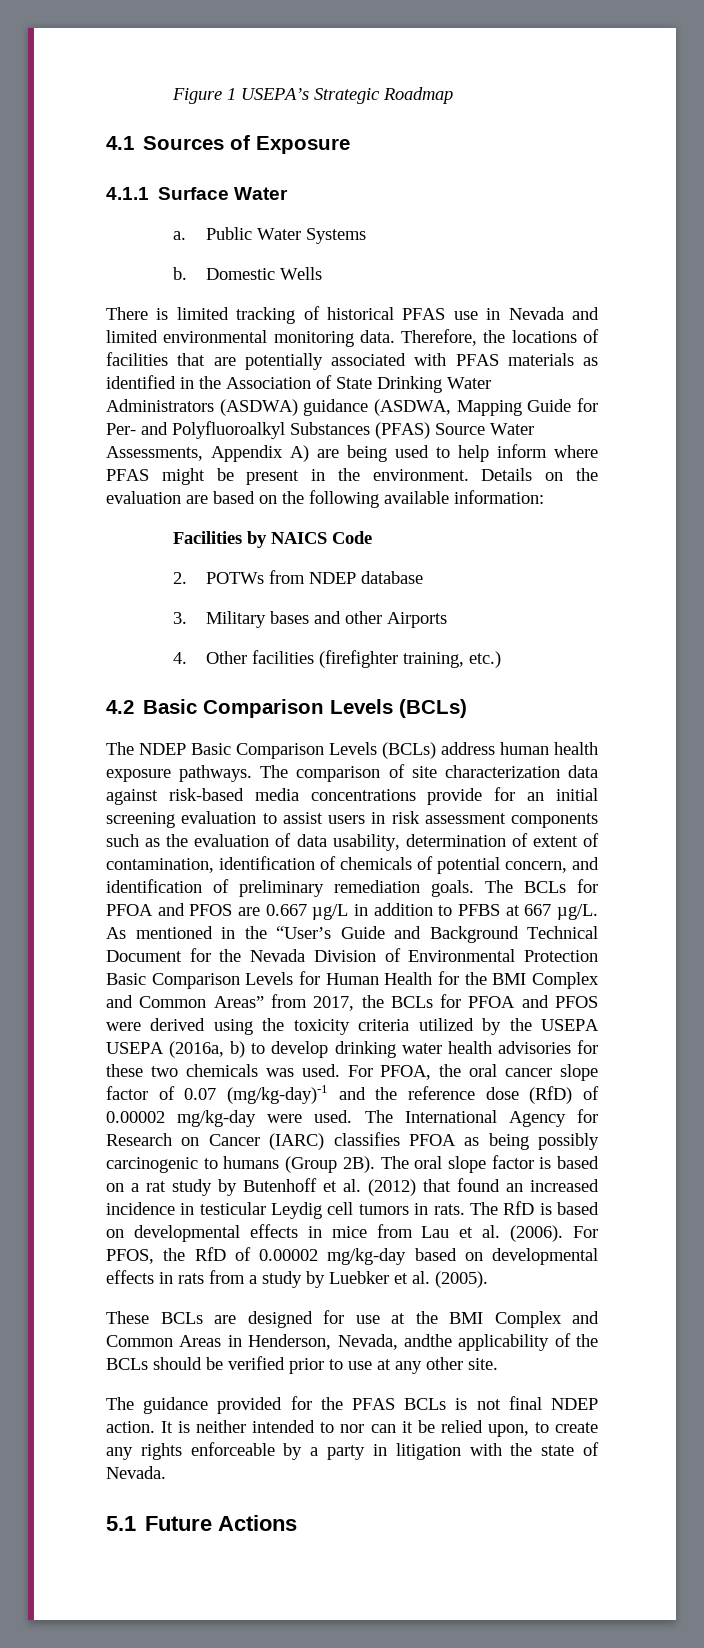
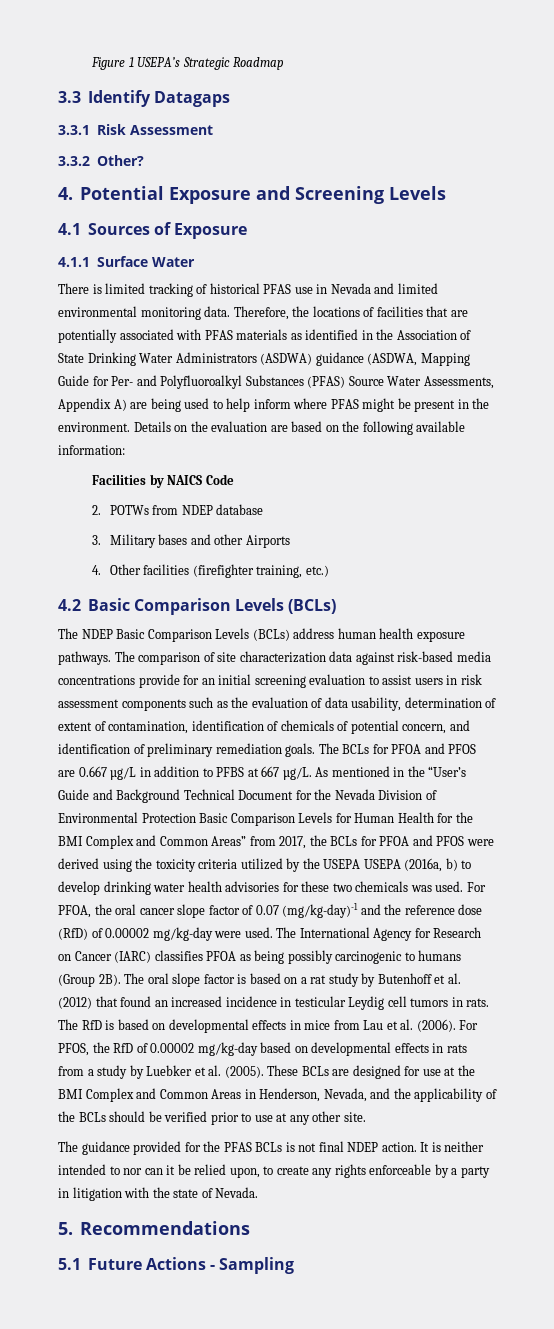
(453, 95) none -> [58,90,230,107] [58,124,213,135] [58,155,144,166] [58,186,446,204] // 3.3 Identify Datagaps // 3.3.1 Risk Assessment // 3.3.2 Other? // 4. Potential Exposure and Screening Levels
[172,227,367,244] [172,267,323,280] // a. Public Water Systems // b. Domestic Wells -> (195, 262) none
(488, 1279) // -> (264, 1072) none
[403,1334,452,1347] andthe -> [370,1088,411,1099] and the
[106,1515,298,1531] 5.1 Future Actions -> [58,1221,250,1235] [58,1257,295,1274] 5. Recommendations // 5.1 Future Actions - Sampling

